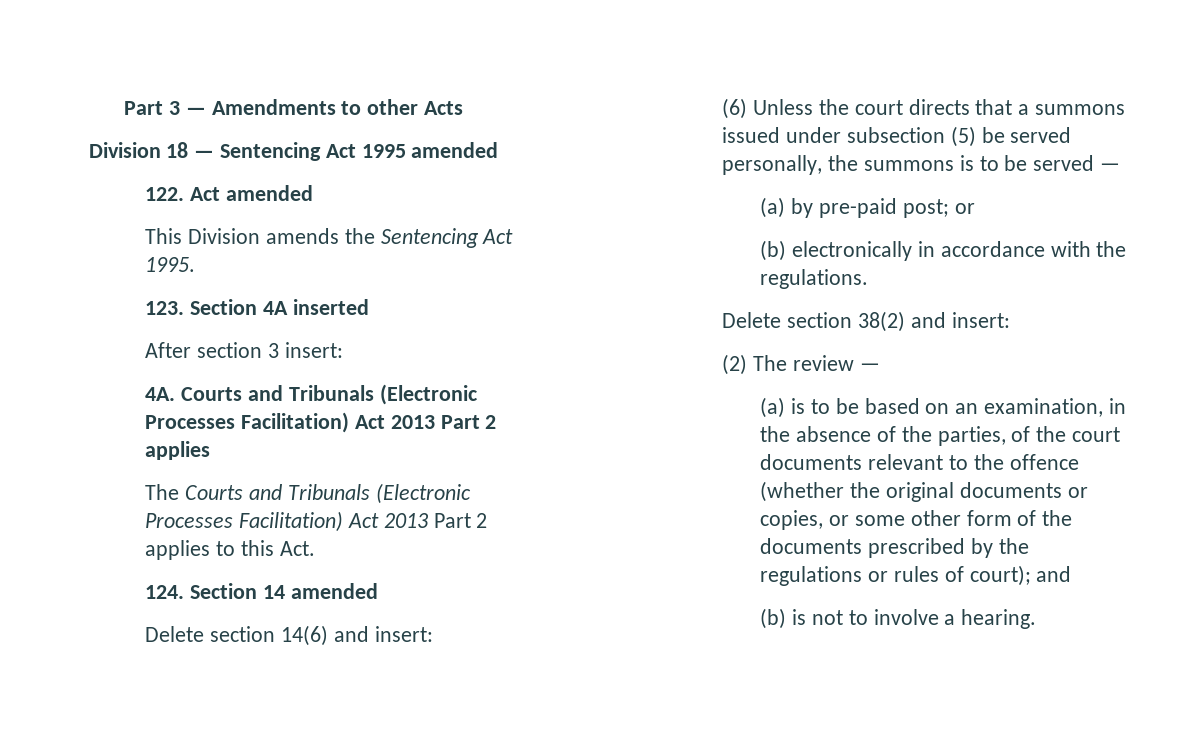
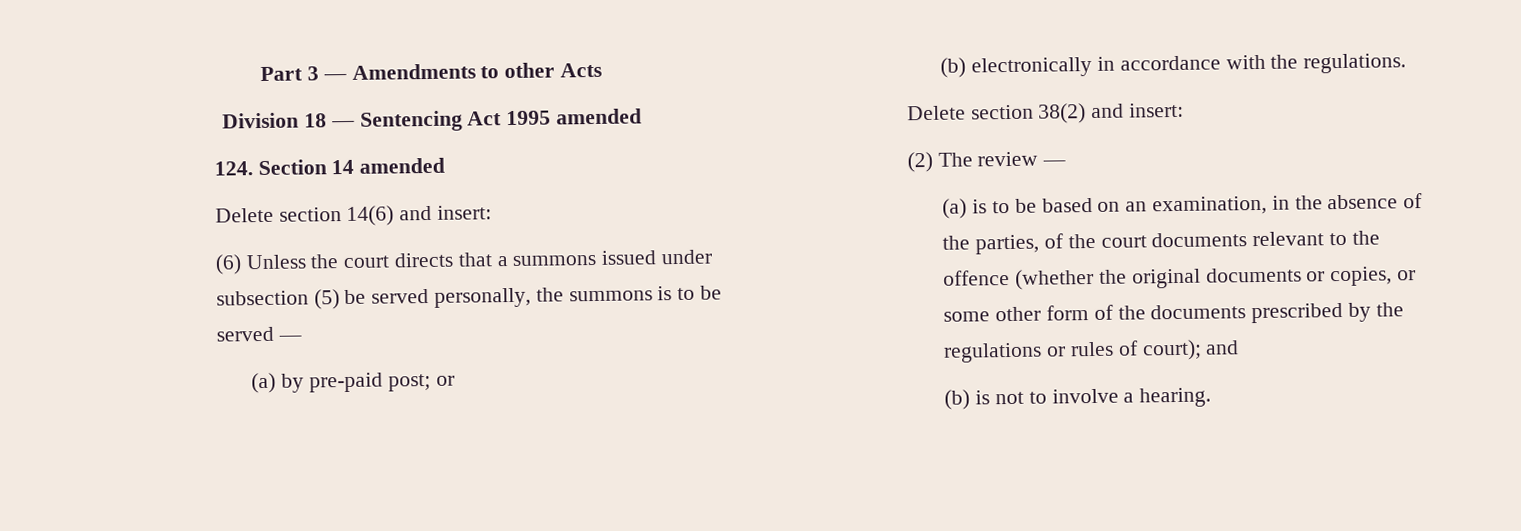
[145,185,313,201] [145,228,514,248] [145,257,196,272] [145,299,369,315] [145,342,343,358] [145,384,477,405] [145,412,497,433] [145,441,211,460] [145,483,471,504] [145,511,488,532] [145,540,315,560] // 122. Act amended // This Division amends the Sentencing Act 1995. // 123. Section 4A inserted // After section 3 insert: // 4A. Courts and Tribunals (Electronic Processes Facilitation) Act 2013 Part 2 applies // The Courts and Tribunals (Electronic Processes Facilitation) Act 2013 Part 2 applies to this Act. -> (642, 116) none

